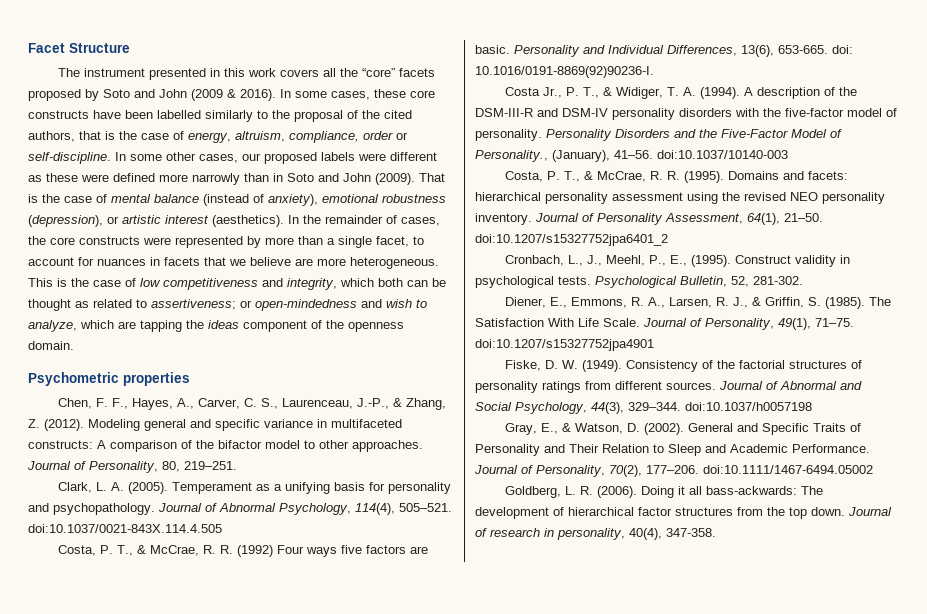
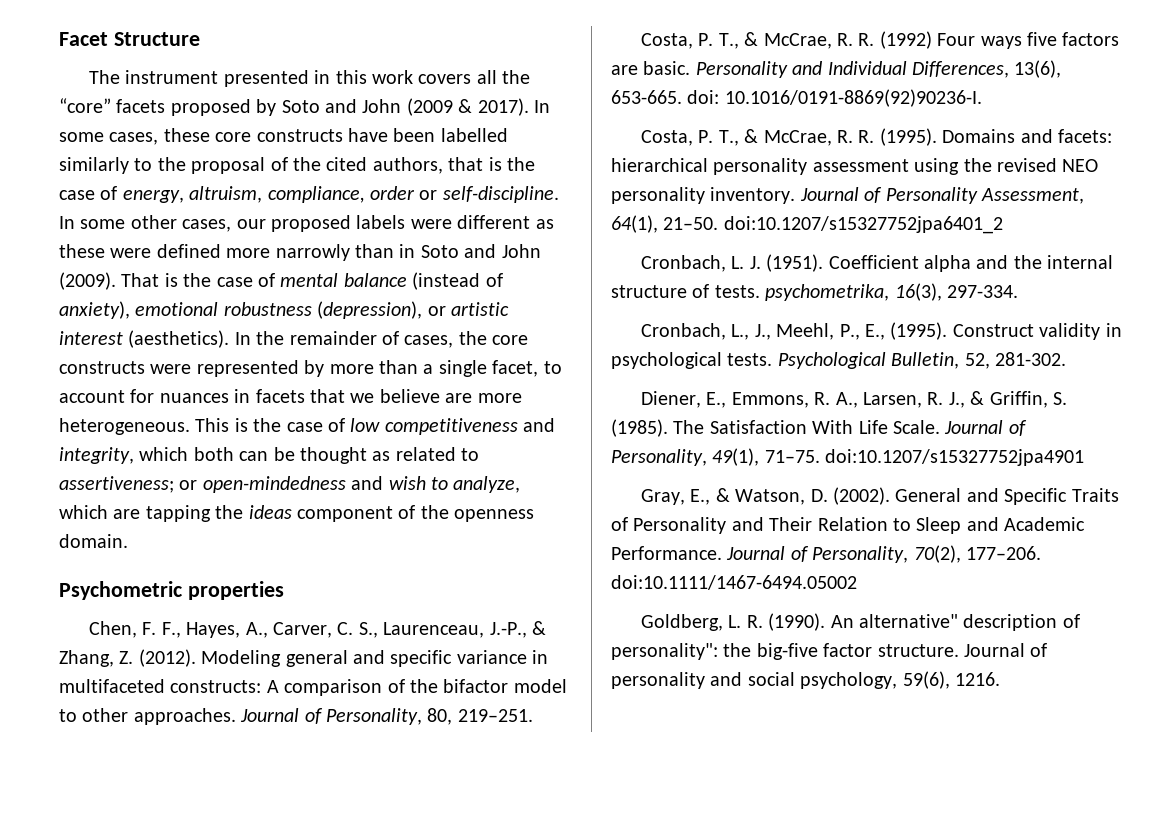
[240,89,276,101] 2016). -> [477,98,529,116] 2017).
[57,482,451,494] [28,503,452,515] [28,524,222,533] // Clark, L. A. (2005). Temperament as a unifying basis for personality and psychopathology. Journal of Abnormal Psychology, 114(4), 505–521. doi:10.1037/0021-843X.114.4.505 -> (533, 715) none
[504,87,857,99] [475,108,897,120] [475,129,842,141] [475,150,788,162] // Costa Jr., P. T., & Widiger, T. A. (1994). A description of the DSM-III-R and DSM-IV personality disorders with the five-factor model of personality. Personality Disorders and the Five-Factor Model of Personality., (January), 41–56. doi:10.1037/10140-003 -> (982, 98) none
(668, 240) none -> [641,254,1114,272] [611,283,1018,301] // Cronbach, L. J. (1951). Coefficient alpha and the internal structure of tests. psychometrika, 16(3), 297-334.
[504,360,862,372] [475,381,862,393] [475,402,812,414] // Fiske, D. W. (1949). Consistency of the factorial structures of personality ratings from different sources. Journal of Abnormal and Social Psychology, 44(3), 329–344. doi:10.1037/h0057198 -> (1085, 457) none
[596,486,823,498] [475,507,892,519] [475,528,716,540] (2006). Doing it all bass-ackwards: The development of hierarchical factor structures from the top down. Journal of research in personality, 40(4), 347-358. -> [768,613,1080,631] [611,643,1048,660] [611,671,1000,689] (1990). An alternative" description of personality": the big-five factor structure. Journal of personality and social psychology, 59(6), 1216.

